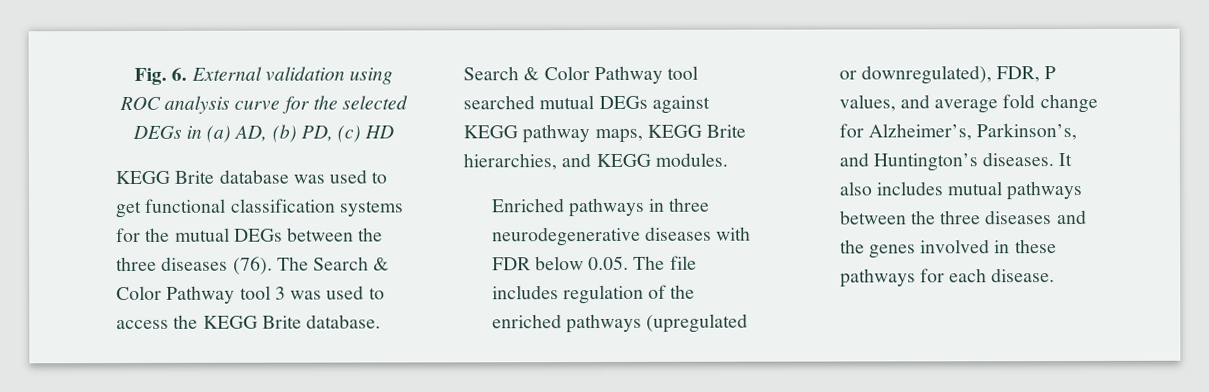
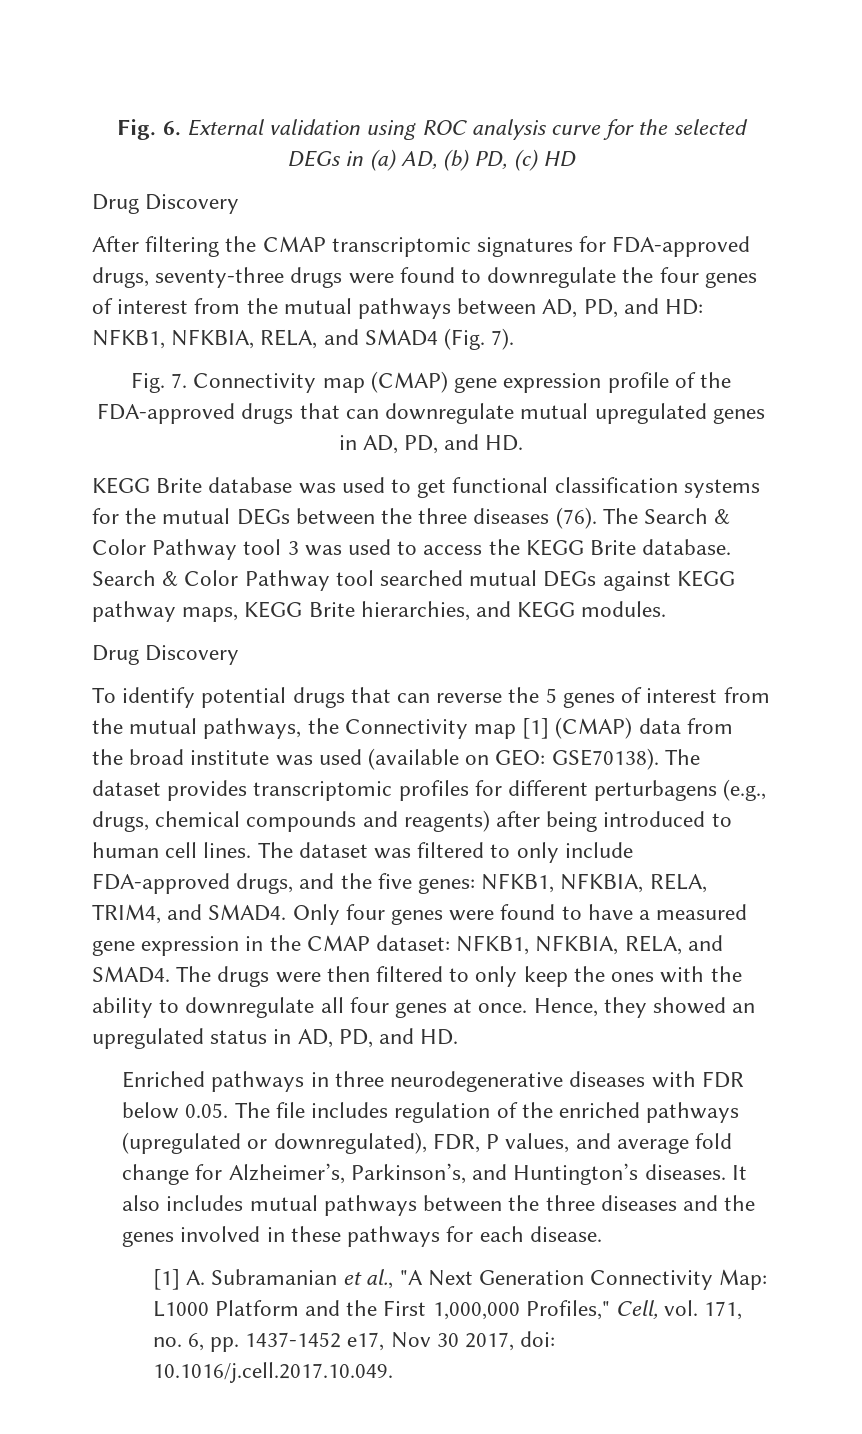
(395, 132) none -> [92,194,240,214] [92,236,751,257] [92,267,757,288] [92,298,704,319] [92,328,515,350] [131,371,731,393] [97,403,765,424] [338,434,524,454] // Drug Discovery // After filtering the CMAP transcriptomic signatures for FDA-approved drugs, seventy-three drugs were found to downregulate the four genes of interest from the mutual pathways between AD, PD, and HD: NFKB1, NFKBIA, RELA, and SMAD4 (Fig. 7). // Fig. 7. Connectivity map (CMAP) gene expression profile of the FDA-approved drugs that can downregulate mutual upregulated genes in AD, PD, and HD.
(728, 159) none -> [92,645,240,665] [92,687,770,708] [92,717,733,739] [92,748,700,770] [92,779,767,801] [92,810,732,832] [92,842,633,863] [92,873,707,894] [92,904,748,925] [92,935,723,956] [92,966,742,987] [92,997,756,1018] [92,1028,459,1049] // Drug Discovery // To identify potential drugs that can reverse the 5 genes of interest from the mutual pathways, the Connectivity map [1] (CMAP) data from the broad institute was used (available on GEO: GSE70138). The dataset provides transcriptomic profiles for different perturbagens (e.g., drugs, chemical compounds and reagents) after being introduced to human cell lines. The dataset was filtered to only include FDA-approved drugs, and the five genes: NFKB1, NFKBIA, RELA, TRIM4, and SMAD4. Only four genes were found to have a measured gene expression in the CMAP dataset: NFKB1, NFKBIA, RELA, and SMAD4. The drugs were then filtered to only keep the ones with the ability to downregulate all four genes at once. Hence, they showed an upregulated status in AD, PD, and HD.
(1056, 275) none -> [152,1269,768,1290] [152,1300,743,1320] [152,1331,556,1352] [152,1362,393,1383] // [1] A. Subramanian et al., "A Next Generation Connectivity Map: L1000 Platform and the First 1,000,000 Profiles," Cell, vol. 171, no. 6, pp. 1437-1452 e17, Nov 30 2017, doi: 10.1016/j.cell.2017.10.049.

